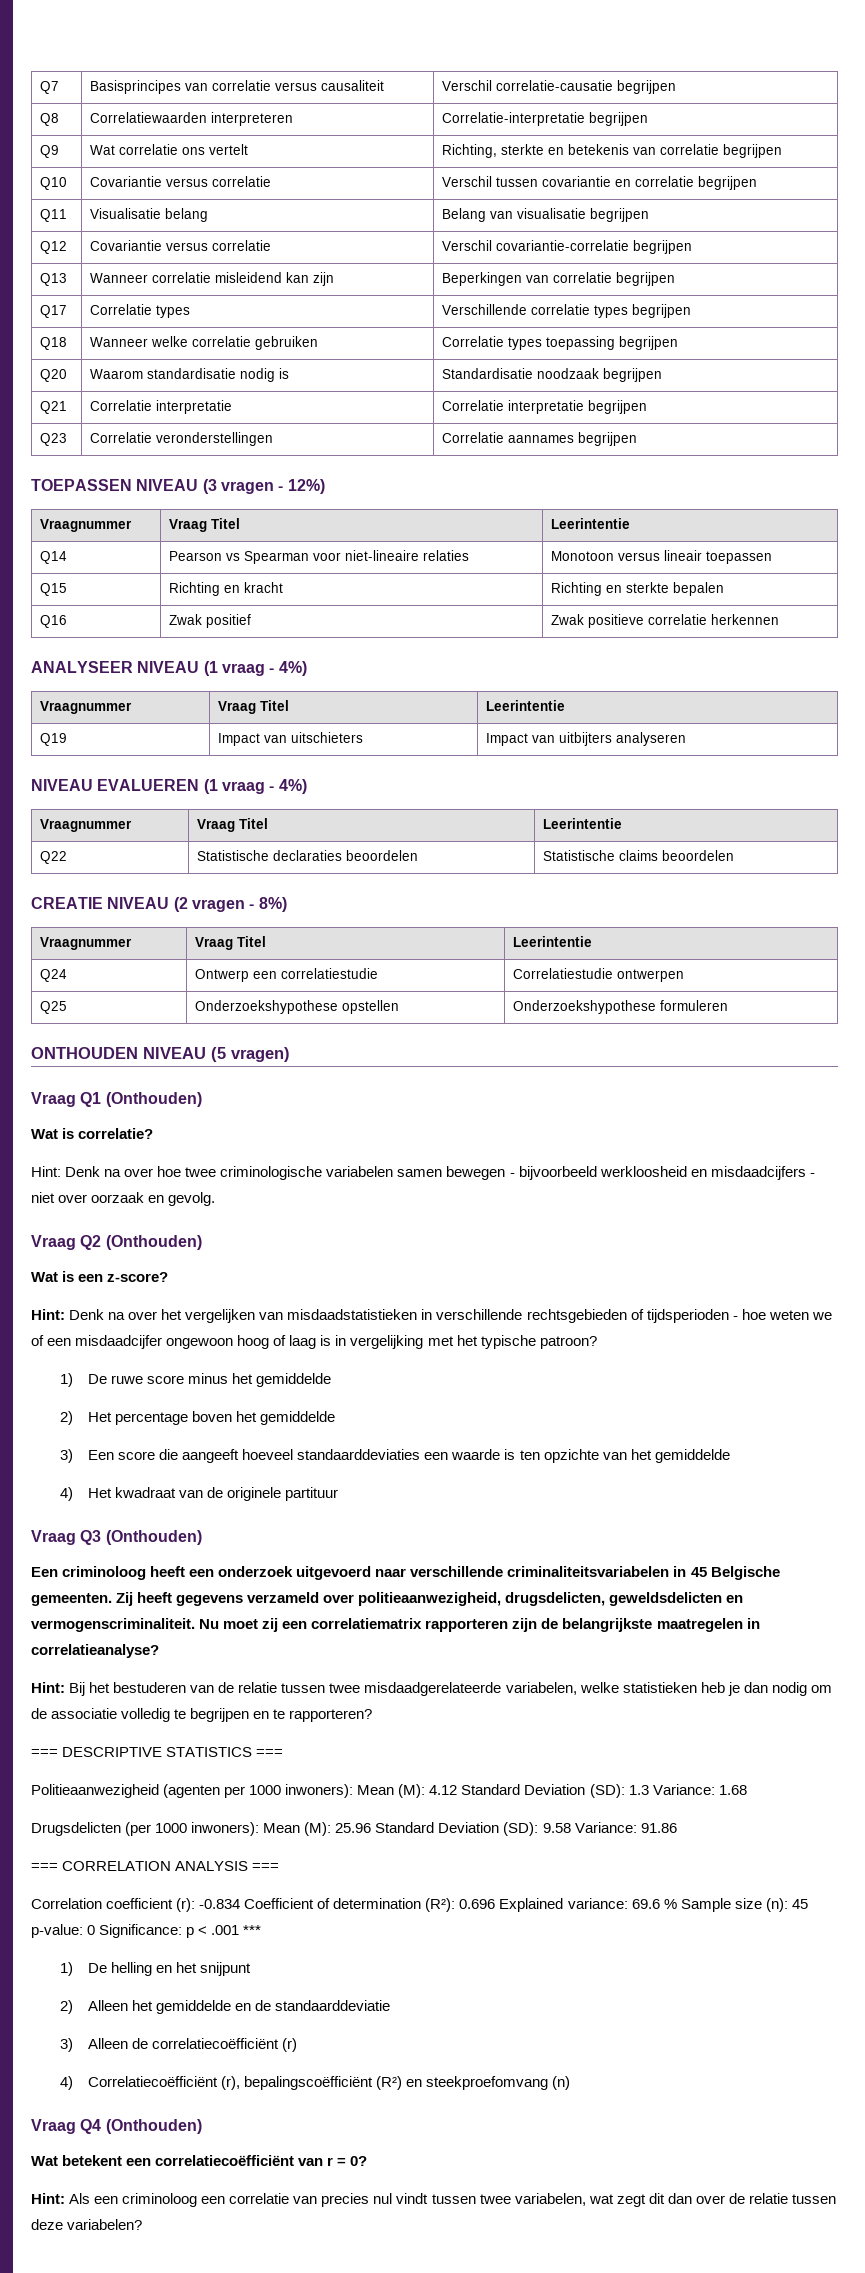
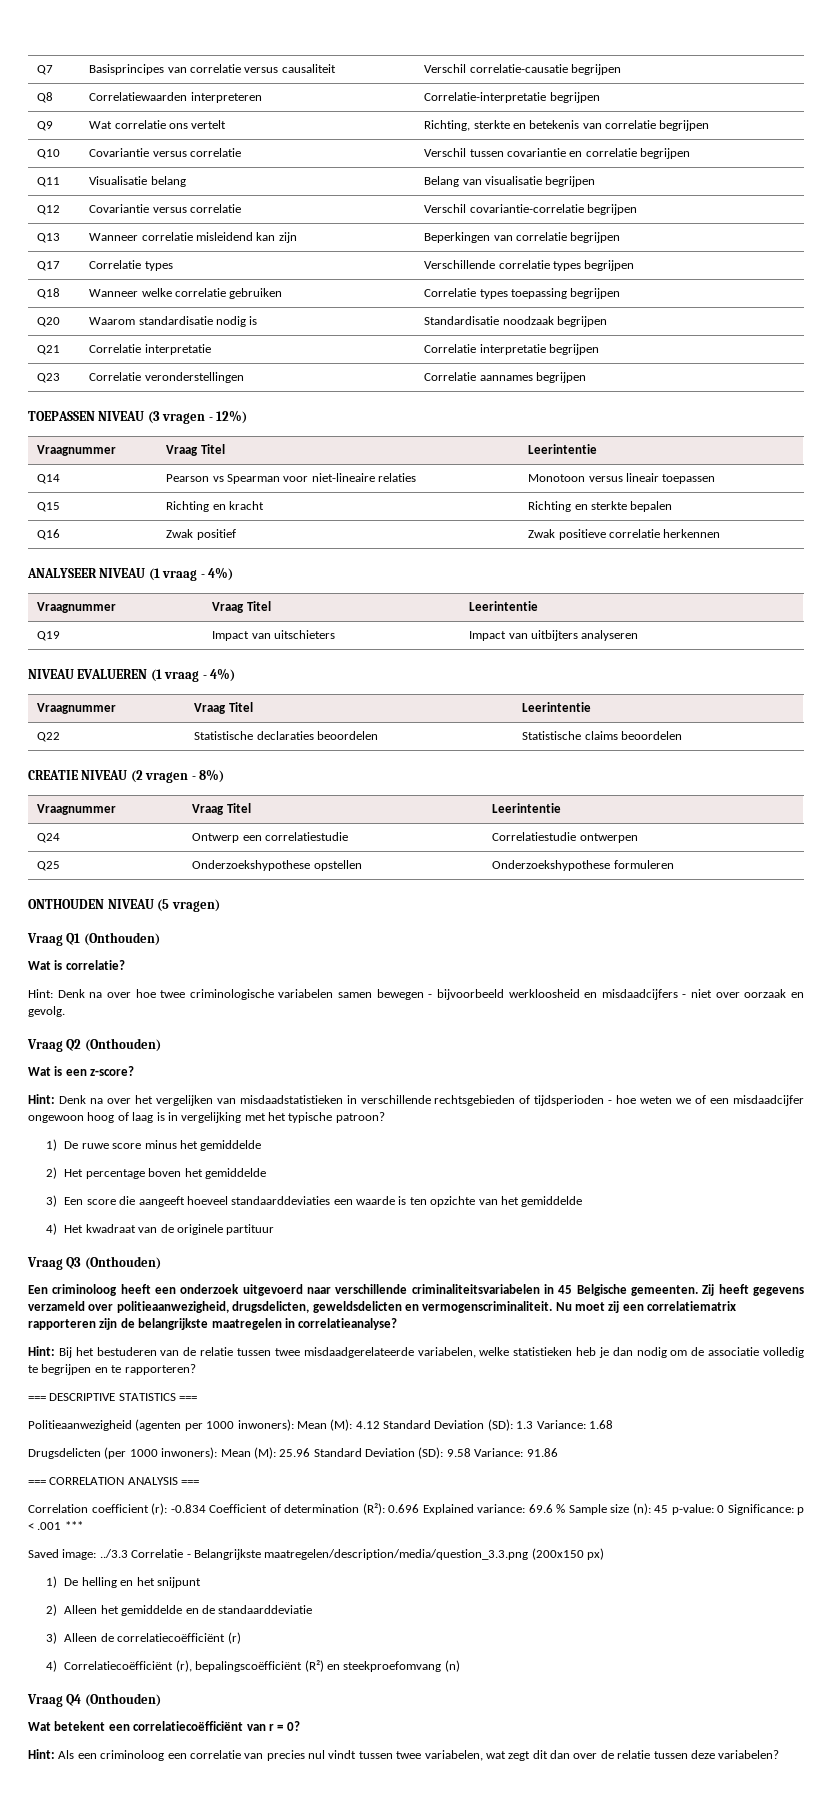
(262, 1930) none -> [28,1548,604,1560] // Saved image: ../3.3 Correlatie - Belangrijkste maatregelen/description/media/question_3.3.png (200x150 px)

